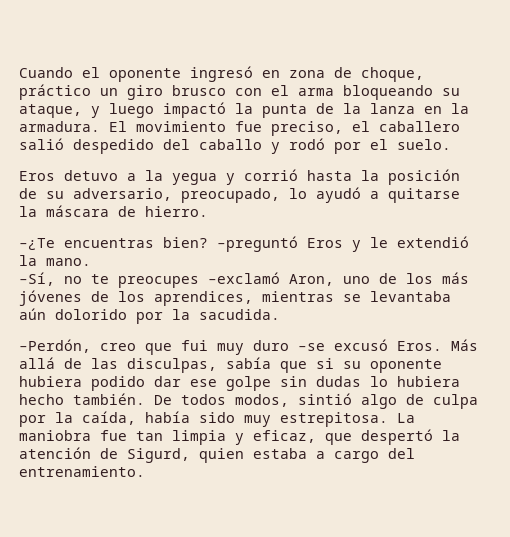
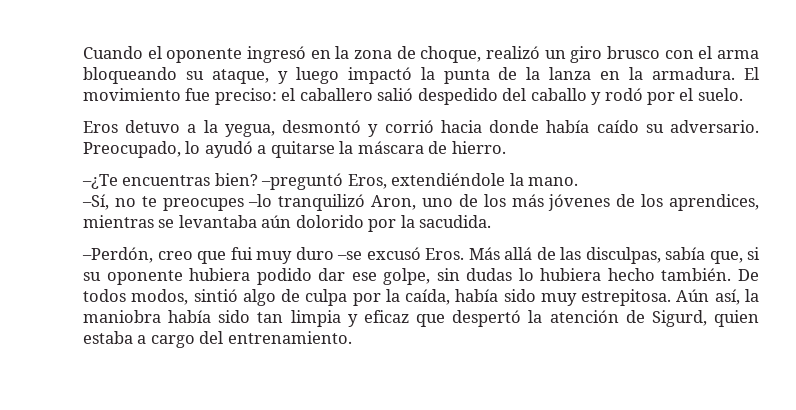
(280, 74) none -> [335,46,350,59] la
[19,84,91,100] práctico -> [486,46,541,59] realizó
[271,121,343,136] preciso, -> [214,88,277,105] preciso:
[172,169,460,185] [19,188,280,203] yegua y corrió hasta la posición de su adversario, preocupado, -> [224,120,760,137] [83,141,181,158] yegua, desmontó y corrió hacia donde había caído su adversario. Preocupado,
[307,236,469,252] Eros y le extendió -> [347,173,506,189] Eros, extendiéndole
[208,272,280,284] –exclamó -> [248,194,366,211] –lo tranquilizó
[280,361,307,373] que -> [709,251,743,264] que,
[226,376,271,391] golpe -> [383,268,431,285] golpe,
[397,413,415,423] [19,430,127,441] La maniobra fue -> [676,289,759,305] [83,310,251,323] Aún así, la maniobra había sido
[253,430,316,443] eficaz, -> [363,310,409,323] eficaz

